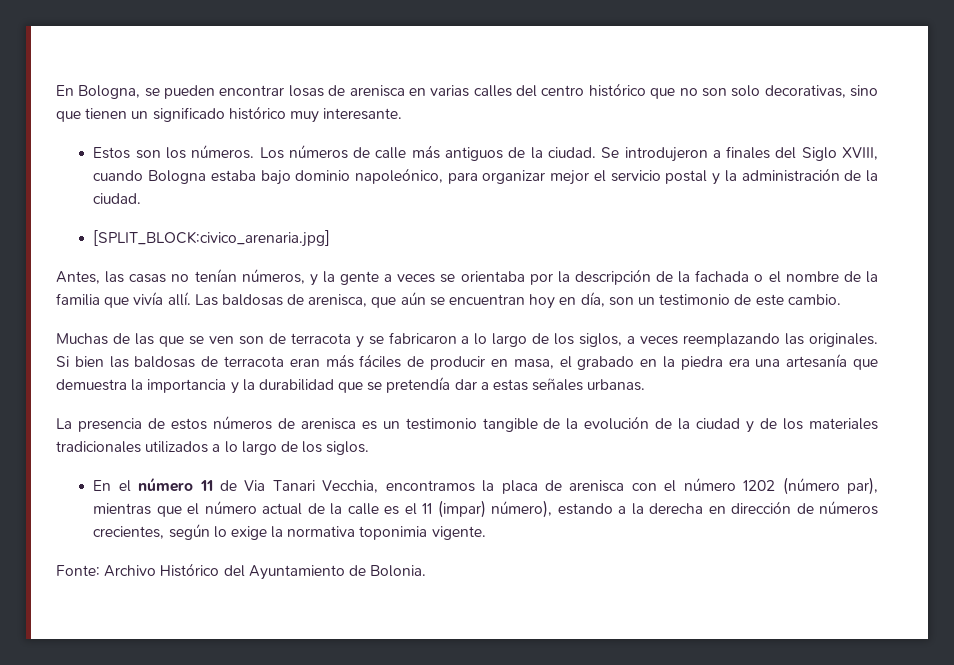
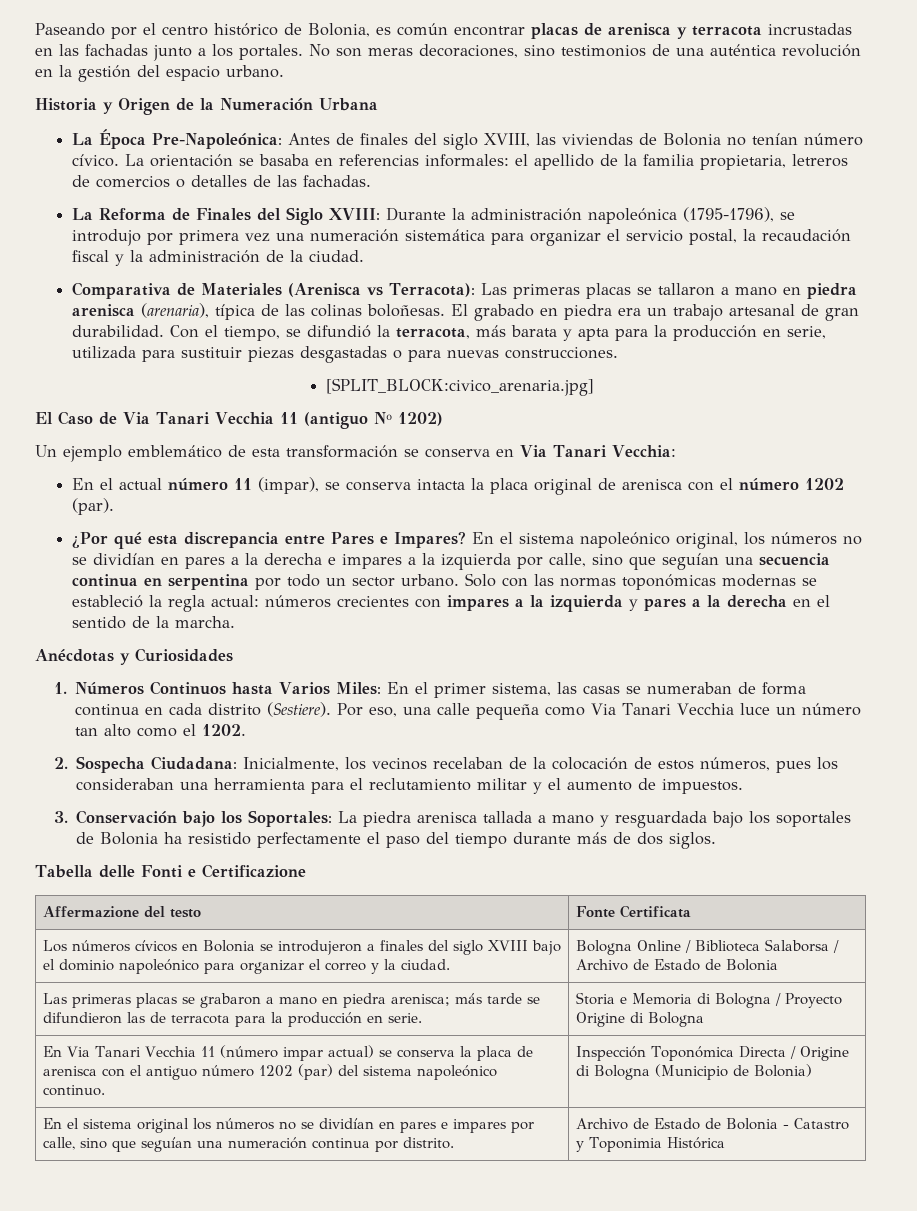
[56,83,878,99] [56,106,403,123] [93,145,879,162] [93,168,590,185] En Bologna, se pueden encontrar losas de arenisca en varias calles del centro histórico que no son solo decorativas, sino que tienen un significado histórico muy interesante. // Estos son los números. Los números de calle más antiguos de la ciudad. Se introdujeron a finales del Siglo XVIII, cuando Bologna estaba bajo dominio napoleónico, para organizar mejor -> [35,23,852,39] [35,44,861,61] [35,65,284,82] [35,98,378,115] [72,129,864,150] [72,154,849,170] [72,175,372,188] [72,207,796,225] [72,229,602,246] Paseando por el centro histórico de Bolonia, es común encontrar placas de arenisca y terracota incrustadas en las fachadas junto a los portales. No son meras decoraciones, sino testimonios de una auténtica revolución en la gestión del espacio urbano. // Historia y Origen de la Numeración Urbana // La Época Pre-Napoleónica: Antes de finales del siglo XVIII, las viviendas de Bolonia no tenían número cívico. La orientación se basaba en referencias informales: el apellido de la familia propietaria, letreros de comercios o detalles de las fachadas. // La Reforma de Finales del Siglo XVIII: Durante la administración napoleónica (1795-1796), se introdujo por primera vez una numeración sistemática para organizar
[665,170,708,184] postal -> [689,229,852,245] [72,250,110,262] postal, la recaudación fiscal
[93,230,331,247] [56,269,879,286] [56,292,841,309] [56,332,878,348] [56,354,879,370] [56,377,646,394] [56,416,879,433] [56,441,370,455] [93,480,131,492] [SPLIT_BLOCK:civico_arenaria.jpg] // Antes, las casas no tenían números, y la gente a veces se orientaba por la descripción de la fachada o el nombre de la familia que vivía allí. Las baldosas de arenisca, que aún se encuentran hoy en día, son un testimonio de este cambio. // Muchas de las que se ven son de terracota y se fabricaron a lo largo de los siglos, a veces reemplazando las originales. Si bien las baldosas de terracota eran más fáciles de producir en masa, el grabado en la piedra era una artesanía que demuestra la importancia y la durabilidad que se pretendía dar a estas señales urbanas. // La presencia de estos números de arenisca es un testimonio tangible de la evolución de la ciudad y de los materiales tradicionales utilizados a lo largo de los siglos. // En el -> [72,282,858,299] [72,303,860,321] [72,325,827,341] [72,346,619,363] [325,378,594,396] [35,411,443,429] [35,445,676,462] [72,478,163,490] Comparativa de Materiales (Arenisca vs Terracota): Las primeras placas se tallaron a mano en piedra arenisca (arenaria), típica de las colinas boloñesas. El grabado en piedra era un trabajo artesanal de gran durabilidad. Con el tiempo, se difundió la terracota, más barata y apta para la producción en serie, utilizada para sustituir piezas desgastadas o para nuevas construcciones. // [SPLIT_BLOCK:civico_arenaria.jpg] // El Caso de Via Tanari Vecchia 11 (antiguo Nº 1202) // Un ejemplo emblemático de esta transformación se conserva en Via Tanari Vecchia: // En el actual
[220,480,475,493] de Via Tanari Vecchia, encontramos -> [258,477,845,495] [72,498,115,515] [72,531,863,549] [72,553,831,570] [72,573,818,590] [72,595,831,612] [72,616,236,629] [35,648,233,665] [53,681,807,698] [75,702,862,720] [75,724,247,737] [53,756,839,773] [76,778,744,794] [53,810,852,828] [76,832,717,849] [35,864,306,878] [42,906,201,918] [575,905,691,918] [42,940,561,955] [42,959,450,974] [575,939,839,955] [575,959,778,971] [42,993,540,1008] [42,1012,422,1027] [575,992,842,1008] [575,1012,704,1027] [42,1045,455,1061] (impar), se conserva intacta la placa original de arenisca con el número 1202 (par). // ¿Por qué esta discrepancia entre Pares e Impares? En el sistema napoleónico original, los números no se dividían en pares a la derecha e impares a la izquierda por calle, sino que seguían una secuencia continua en serpentina por todo un sector urbano. Solo con las normas toponómicas modernas se estableció la regla actual: números crecientes con impares a la izquierda y pares a la derecha en el sentido de la marcha. // Anécdotas y Curiosidades // 1. Números Continuos hasta Varios Miles: En el primer sistema, las casas se numeraban de forma continua en cada distrito (Sestiere). Por eso, una calle pequeña como Via Tanari Vecchia luce un número tan alto como el 1202. // 2. Sospecha Ciudadana: Inicialmente, los vecinos recelaban de la colocación de estos números, pues los consideraban una herramienta para el reclutamiento militar y el aumento de impuestos. // 3. Conservación bajo los Soportales: La piedra arenisca tallada a mano y resguardada bajo los soportales de Bolonia ha resistido perfectamente el paso del tiempo durante más de dos siglos. // Tabella delle Fonti e Certificazione // Affermazione del testo | Fonte Certificata // Los números cívicos en Bolonia se introdujeron a finales del siglo XVIII bajo el dominio napoleónico para organizar el correo y la ciudad. | Bologna Online / Biblioteca Salaborsa / Archivo de Estado de Bolonia // Las primeras placas se grabaron a mano en piedra arenisca; más tarde se difundieron las de terracota para la producción en serie. | Storia e Memoria di Bologna / Proyecto Origine di Bologna // En Via Tanari Vecchia 11 (número impar actual) se conserva
[683,477,878,495] [93,500,879,518] [93,524,486,540] [56,563,427,580] número 1202 (número par), mientras que el número actual de la calle es el 11 (impar) número), estando a la derecha en dirección de números crecientes, según lo exige la normativa toponimia vigente. // Fonte: Archivo Histórico del Ayuntamiento de Bolonia. -> [145,1064,497,1080] [42,1085,105,1096] [575,1046,849,1061] [575,1064,812,1080] [42,1118,534,1133] [42,1137,454,1152] [575,1118,849,1130] [575,1137,725,1152] antiguo número 1202 (par) del sistema napoleónico continuo. | Inspección Toponómica Directa / Origine di Bologna (Municipio de Bolonia) // En el sistema original los números no se dividían en pares e impares por calle, sino que seguían una numeración continua por distrito. | Archivo de Estado de Bolonia - Catastro y Toponimia Histórica

